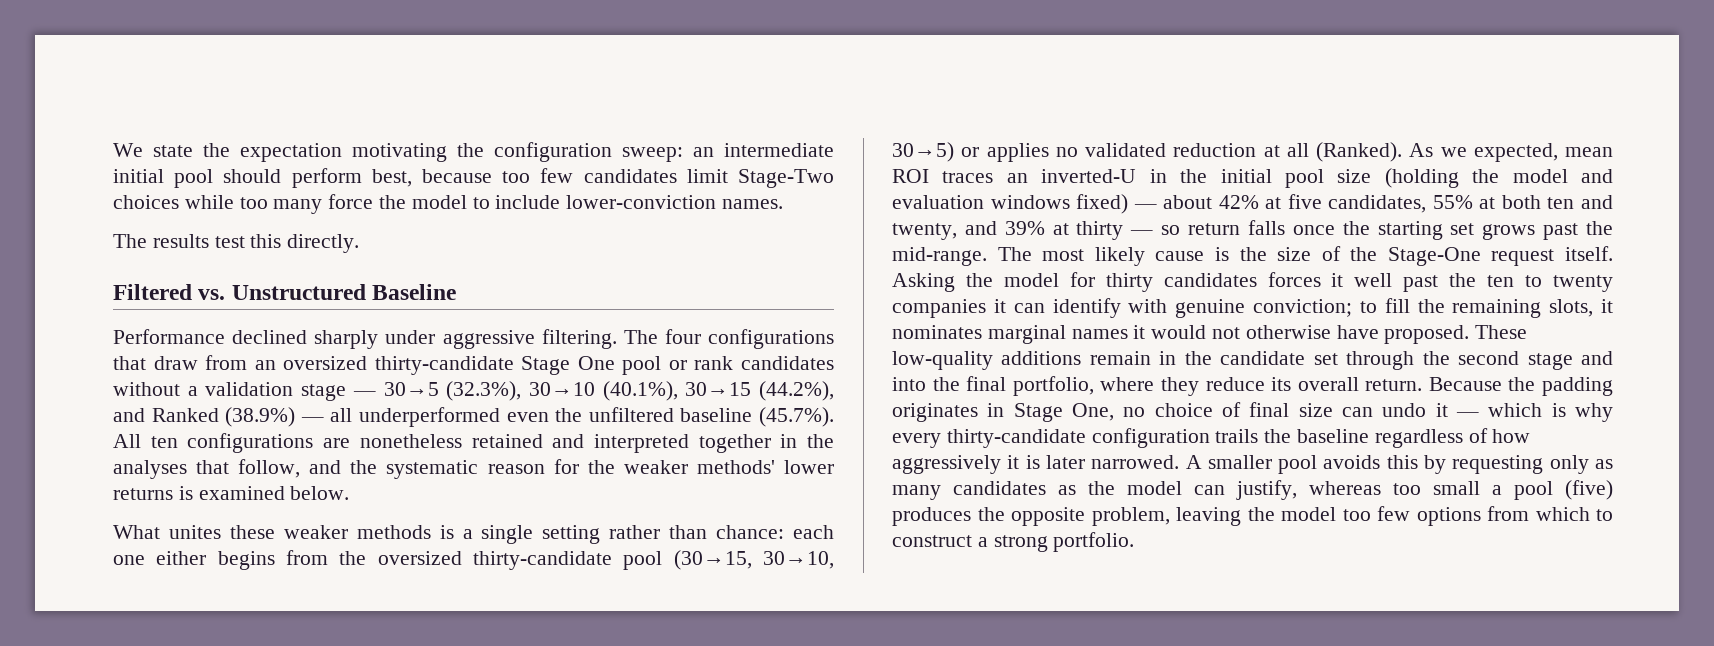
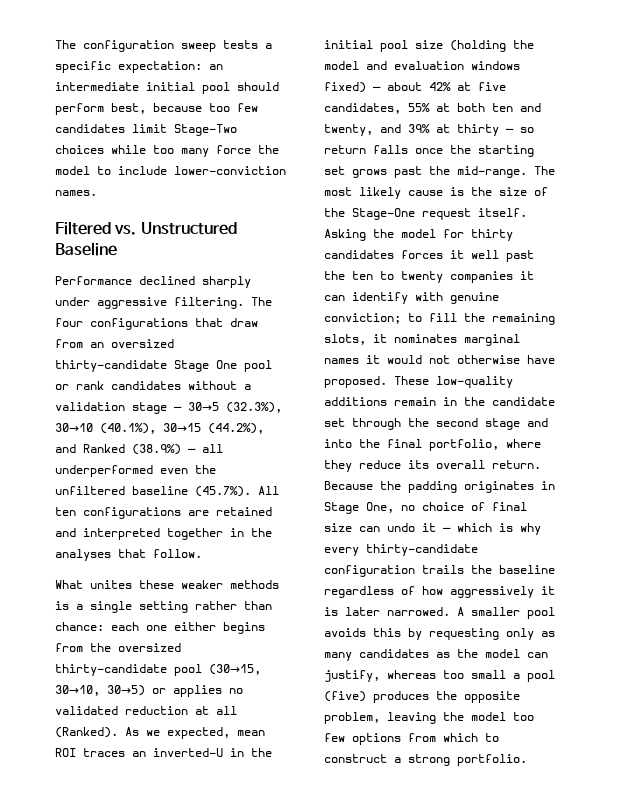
[113,142,683,162] We state the expectation motivating the configuration sweep: -> [55,40,272,52] [55,61,202,73] The configuration sweep tests a specific expectation:
[113,234,360,253] // The results test this directly. -> (97, 193) none
[359,434,462,448] nonetheless -> (209, 513) none
[238,459,834,479] [113,486,350,500] follow, and the systematic reason for the weaker methods' lower returns is examined below. -> [153,549,202,558] follow.

